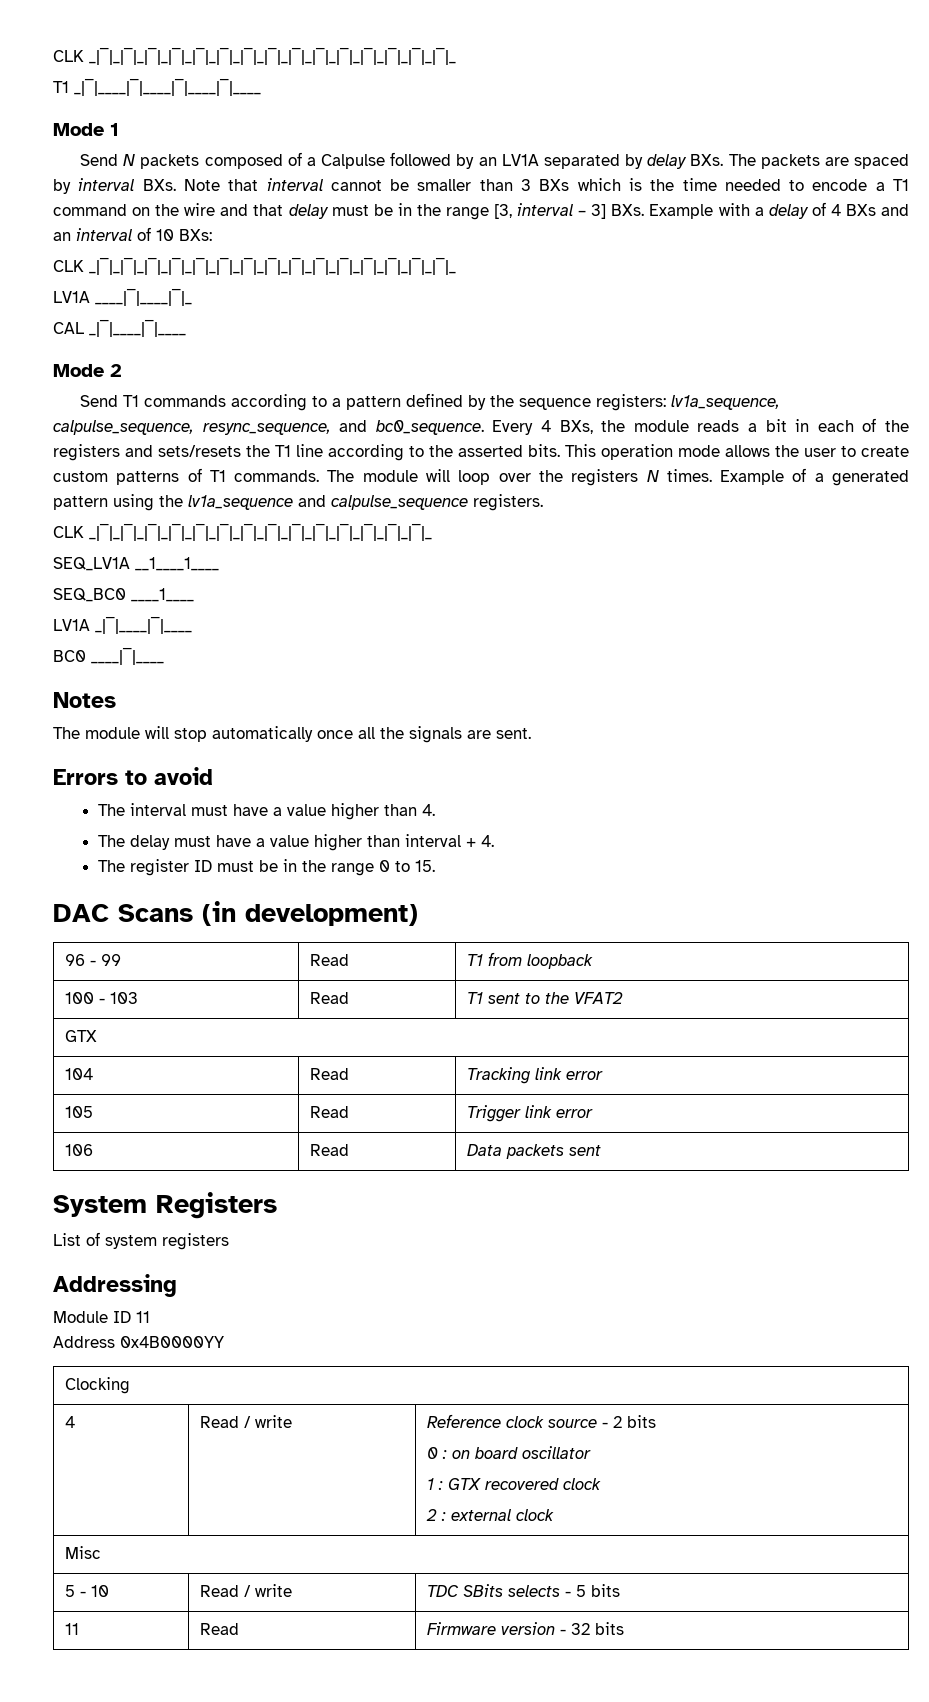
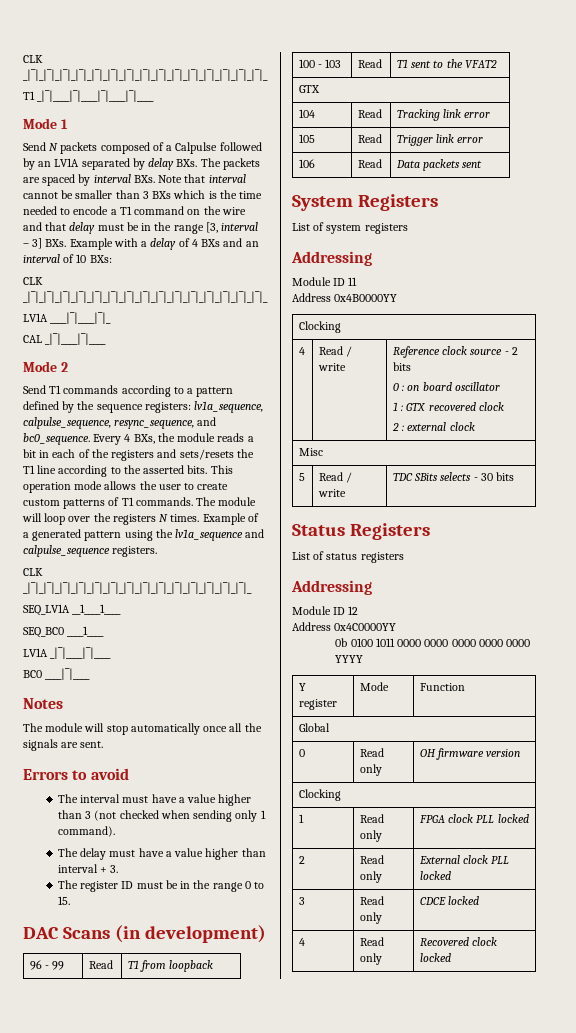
[422,804,436,816] 4. -> [85,810,266,822] [57,826,115,837] 3 (not checked when sending only 1 command).
[481,835,495,847] 4. -> [110,865,119,873] 3.
[80,1585,110,1597] - 10 -> (305, 477) none
[576,1584,621,1597] [65,1623,80,1635] [200,1623,240,1635] [427,1622,625,1635] 5 bits // 11 | Read | Firmware version - 32 bits -> [480,472,515,481] [292,523,430,540] [292,551,404,563] [291,580,372,595] [292,606,359,615] [292,622,397,631] [335,638,531,647] [335,655,364,663] [298,683,306,691] [298,699,337,710] [359,682,389,691] [419,683,465,691] [298,723,330,732] [298,749,305,757] [359,748,384,757] [359,764,382,776] [419,748,521,760] [298,789,341,801] [298,814,304,823] [359,814,384,823] [359,830,382,842] [418,814,529,823] [298,856,305,864] [359,855,384,864] [359,871,382,883] [418,855,510,864] [419,871,451,880] [298,897,305,905] [359,896,384,905] [359,912,382,924] [419,896,480,905] [298,938,305,946] [359,937,384,946] [359,953,382,965] [419,937,498,946] [419,953,451,962] 30 bits // Status Registers // List of status registers // Addressing // Module ID 12 // Address 0x4C0000YY // 0b 0100 1011 0000 0000 0000 0000 0000 YYYY // Y register | Mode | Function // Global // 0 | Read only | OH firmware version // Clocking // 1 | Read only | FPGA clock PLL locked // 2 | Read only | External clock PLL locked // 3 | Read only | CDCE locked // 4 | Read only | Recovered clock locked

